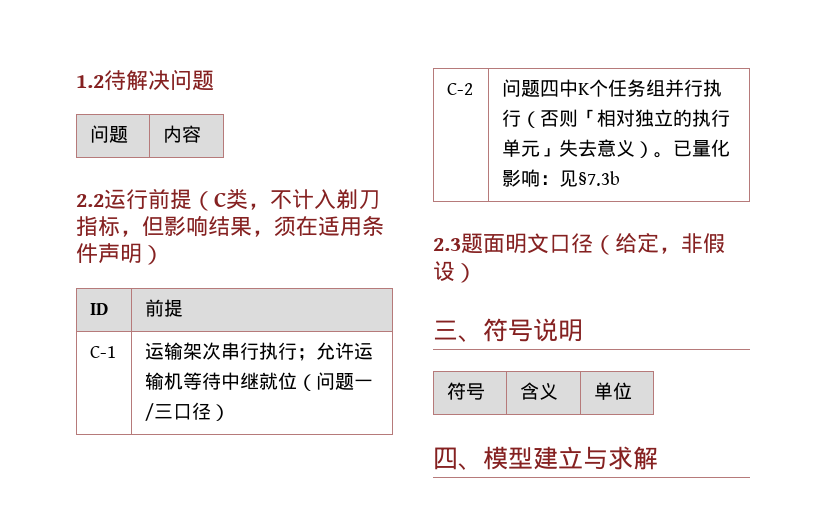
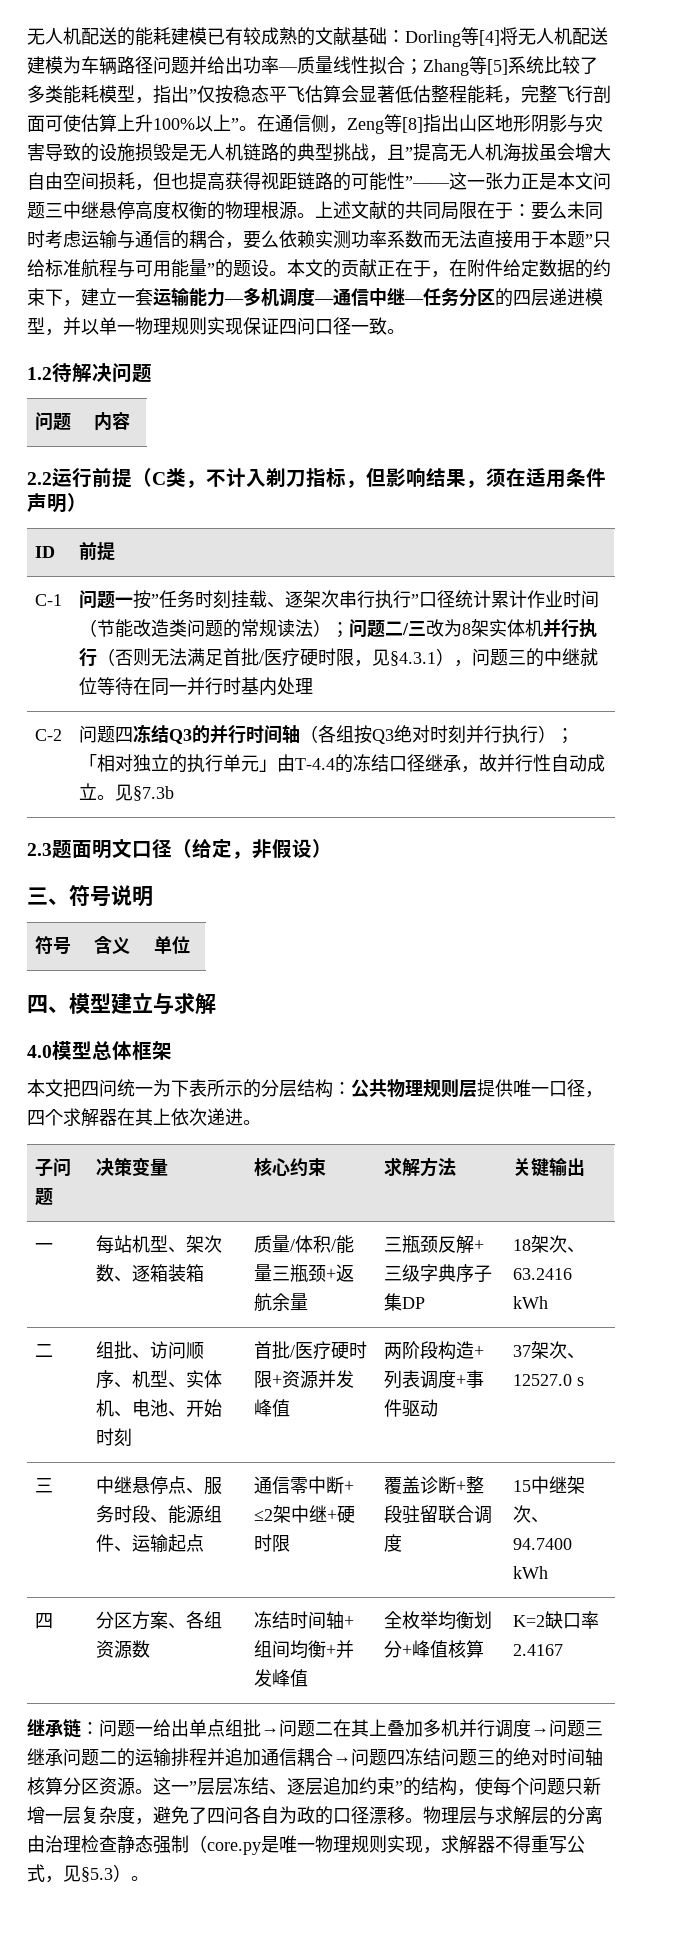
(76, 81) none -> [27,27,608,47] [27,56,598,76] [27,85,611,104] [27,114,603,134] [27,143,611,162] [27,172,611,191] [27,201,603,220] [27,230,611,249] [27,259,611,278] [27,287,603,307] [27,317,405,336] 无人机配送的能耗建模已有较成熟的文献基础：Dorling等[4]将无人机配送建模为车辆路径问题并给出功率—质量线性拟合；Zhang等[5]系统比较了多类能耗模型，指出”仅按稳态平飞估算会显著低估整程能耗，完整飞行剖面可使估算上升100%以上”。在通信侧，Zeng等[8]指出山区地形阴影与灾害导致的设施损毁是无人机链路的典型挑战，且”提高无人机海拔虽会增大自由空间损耗，但也提高获得视距链路的可能性”——这一张力正是本文问题三中继悬停高度权衡的物理根源。上述文献的共同局限在于：要么未同时考虑运输与通信的耦合，要么依赖实测功率系数而无法直接用于本题”只给标准航程与可用能量”的题设。本文的贡献正在于，在附件给定数据的约束下，建立一套运输能力—多机调度—通信中继—任务分区的四层递进模型，并以单一物理规则实现保证四问口径一致。 //
[145,342,374,361] [145,372,374,391] [145,402,231,421] [447,83,474,95] [502,79,723,97] [502,109,579,128] 运输架次串行执行；允许运输机等待中继就位（问题一/三口径） // C-2 | 问题四中K个任务组并行执行（否则 -> [79,590,600,609] [79,618,598,638] [79,648,599,667] [79,677,314,696] [35,729,63,741] [79,724,575,744] 问题一按”任务时刻挂载、逐架次串行执行”口径统计累计作业时间（节能改造类问题的常规读法）；问题二/三改为8架实体机并行执行（否则无法满足首批/医疗硬时限，见§4.3.1），问题三的中继就位等待在同一并行时基内处理 // C-2 | 问题四冻结Q3的并行时间轴（各组按Q3绝对时刻并行执行）；
[559,139,731,158] [502,169,560,187] 失去意义）。已量化影响： -> [277,754,606,773] [79,783,116,800] 由T-4.4的冻结口径继承，故并行性自动成立。
(658, 458) none -> [27,1040,172,1060] [27,1079,603,1098] [27,1108,261,1127] [35,1158,72,1177] [35,1188,54,1206] [96,1157,169,1176] [254,1158,327,1176] [384,1157,457,1177] [513,1157,586,1177] [35,1243,54,1251] [96,1235,223,1254] [96,1264,205,1282] [254,1235,355,1254] [254,1264,355,1282] [254,1293,309,1312] [384,1235,485,1254] [384,1264,493,1283] [384,1293,426,1311] [513,1235,586,1253] [513,1268,573,1280] [513,1296,549,1309] [35,1344,54,1357] [96,1341,205,1360] [96,1370,223,1389] [96,1399,223,1417] [96,1428,133,1447] [254,1341,368,1360] [254,1370,355,1389] [254,1399,291,1417] [384,1341,485,1360] [384,1370,485,1389] [384,1399,439,1417] [513,1341,586,1359] [513,1374,585,1386] [35,1478,54,1493] [96,1476,223,1495] [96,1505,223,1524] [96,1534,205,1553] [254,1476,355,1494] [254,1505,356,1523] [254,1534,291,1552] [384,1476,485,1494] [384,1505,493,1524] [384,1534,403,1552] [513,1476,586,1494] [513,1505,550,1523] [513,1538,573,1550] [513,1566,549,1579] [35,1613,54,1629] [96,1611,223,1630] [96,1640,151,1659] [254,1611,355,1629] [254,1640,355,1659] [254,1669,309,1687] [384,1611,493,1630] [384,1640,485,1658] [513,1611,600,1629] [513,1644,564,1656] [27,1718,603,1738] [27,1748,603,1767] [27,1777,601,1796] [27,1806,603,1825] [27,1835,585,1855] [27,1864,149,1883] // 4.0模型总体框架 // 本文把四问统一为下表所示的分层结构：公共物理规则层提供唯一口径，四个求解器在其上依次递进。 // 子问题 | 决策变量 | 核心约束 | 求解方法 | 关键输出 // 一 | 每站机型、架次数、逐箱装箱 | 质量/体积/能量三瓶颈+返航余量 | 三瓶颈反解+三级字典序子集DP | 18架次、63.2416 kWh // 二 | 组批、访问顺序、机型、实体机、电池、开始时刻 | 首批/医疗硬时限+资源并发峰值 | 两阶段构造+列表调度+事件驱动 | 37架次、12527.0 s // 三 | 中继悬停点、服务时段、能源组件、运输起点 | 通信零中断+ ≤2架中继+硬时限 | 覆盖诊断+整段驻留联合调度 | 15中继架次、94.7400 kWh // 四 | 分区方案、各组资源数 | 冻结时间轴+组间均衡+并发峰值 | 全枚举均衡划分+峰值核算 | K=2缺口率2.4167 // 继承链：问题一给出单点组批→问题二在其上叠加多机并行调度→问题三继承问题二的运输排程并追加通信耦合→问题四冻结问题三的绝对时间轴核算分区资源。这一”层层冻结、逐层追加约束”的结构，使每个问题只新增一层复杂度，避免了四问各自为政的口径漂移。物理层与求解层的分离由治理检查静态强制（core.py是唯一物理规则实现，求解器不得重写公式，见§5.3）。

